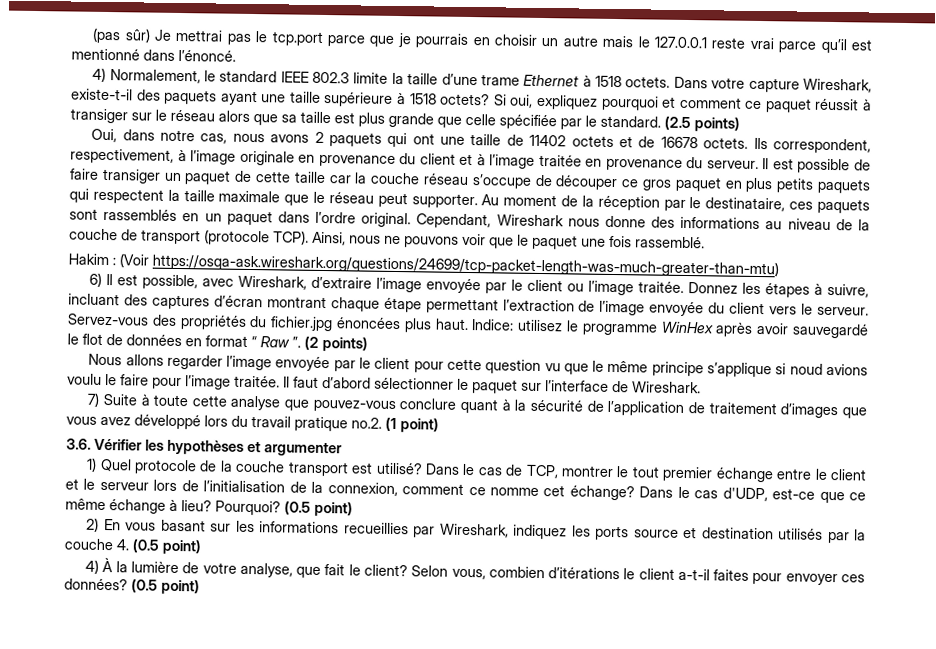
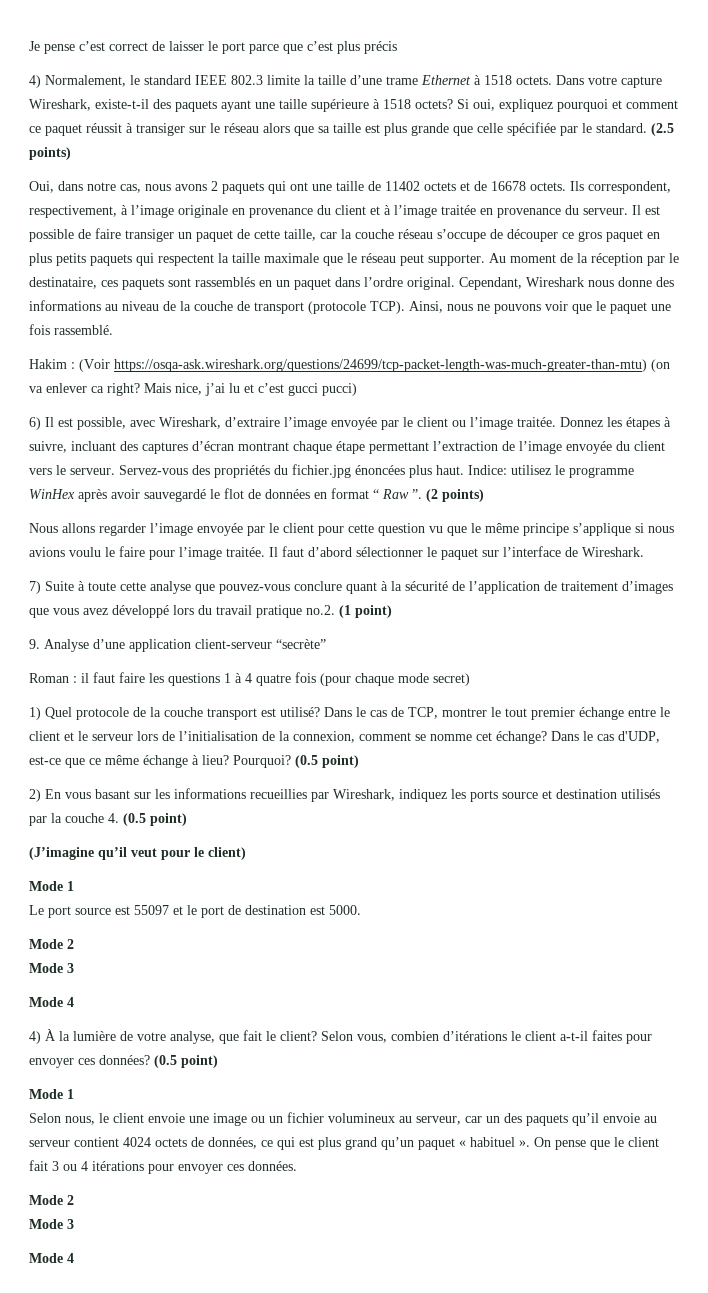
[92,27,873,54] [71,48,236,62] (pas sûr) Je mettrai pas le tcp.port parce que je pourrais en choisir un autre mais le 127.0.0.1 reste vrai parce qu’il est mentionné dans l’énoncé. -> [29,41,397,54] Je pense c’est correct de laisser le port parce que c’est plus précis
[293,171,326,184] taille -> [284,229,316,241] taille,
(779, 265) none -> [651,359,670,372] [29,383,357,396] (on va enlever ca right? Mais nice, j’ai lu et c’est gucci pucci)
[789,363,823,375] noud -> [648,526,674,533] nous
[66,438,342,457] 3.6. Vérifier les hypothèses et argumenter -> [29,639,326,652] [29,672,470,686] 9. Analyse d’une application client-serveur “secrète” // Roman : il faut faire les questions 1 à 4 quatre fois (pour chaque mode secret)
[468,487,486,496] ce -> [415,734,426,741] se
(202, 546) none -> [29,847,246,860] [29,881,74,891] [29,905,361,918] [29,939,74,949] [29,963,74,973] [29,997,74,1007] // (J’imagine qu’il veut pour le client) // Mode 1 // Le port source est 55097 et le port de destination est 5000. // Mode 2 // Mode 3 // Mode 4
(200, 586) none -> [29,1089,74,1099] [29,1112,657,1126] [29,1137,659,1150] [29,1160,297,1174] [29,1195,74,1205] [29,1219,74,1229] [29,1253,74,1263] // Mode 1 // Selon nous, le client envoie une image ou un fichier volumineux au serveur, car un des paquets qu’il envoie au serveur contient 4024 octets de données, ce qui est plus grand qu’un paquet « habituel ». On pense que le client fait 3 ou 4 itérations pour envoyer ces données. // Mode 2 // Mode 3 // Mode 4

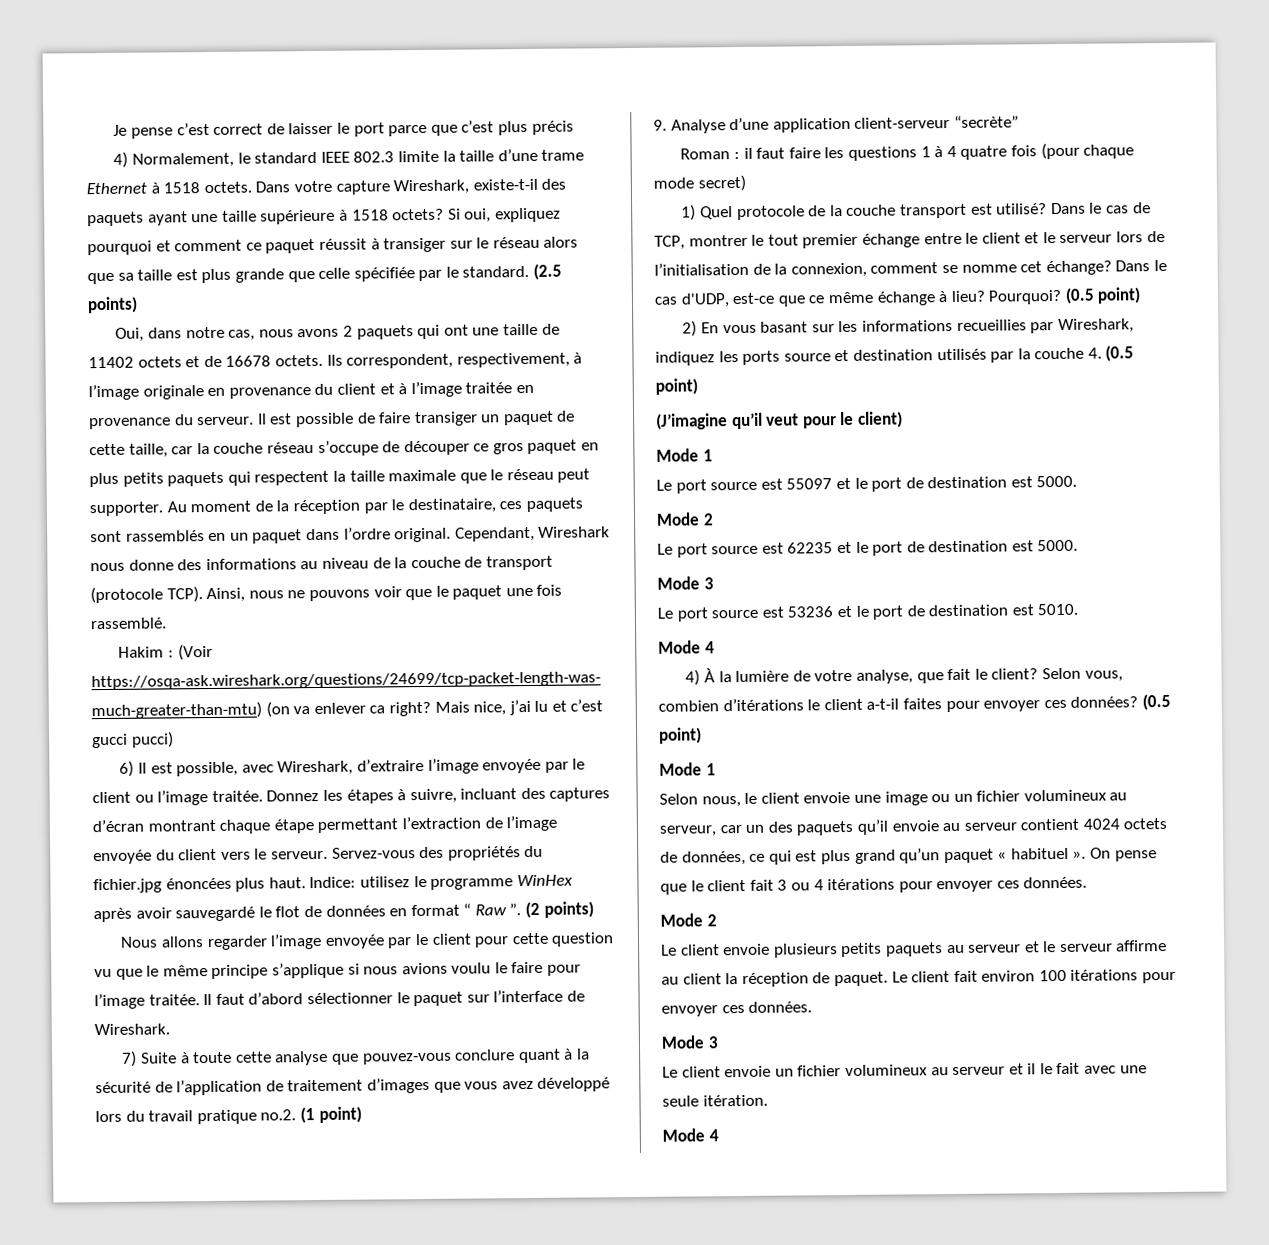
[29,963,74,973] Mode 3 -> [657,539,1079,558] [657,576,714,590] [657,603,1079,622] Le port source est 62235 et le port de destination est 5000. // Mode 3 // Le port source est 53236 et le port de destination est 5010.
[29,1219,74,1229] Mode 3 -> [661,939,1168,958] [661,969,1177,988] [661,1001,813,1017] [661,1035,719,1049] [662,1062,1147,1078] [662,1094,768,1107] Le client envoie plusieurs petits paquets au serveur et le serveur affirme au client la réception de paquet. Le client fait environ 100 itérations pour envoyer ces données. // Mode 3 // Le client envoie un fichier volumineux au serveur et il le fait avec une seule itération.

